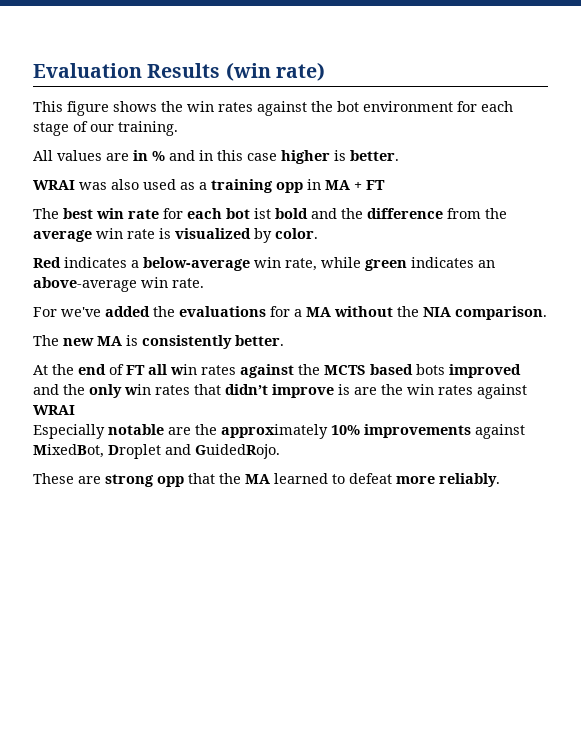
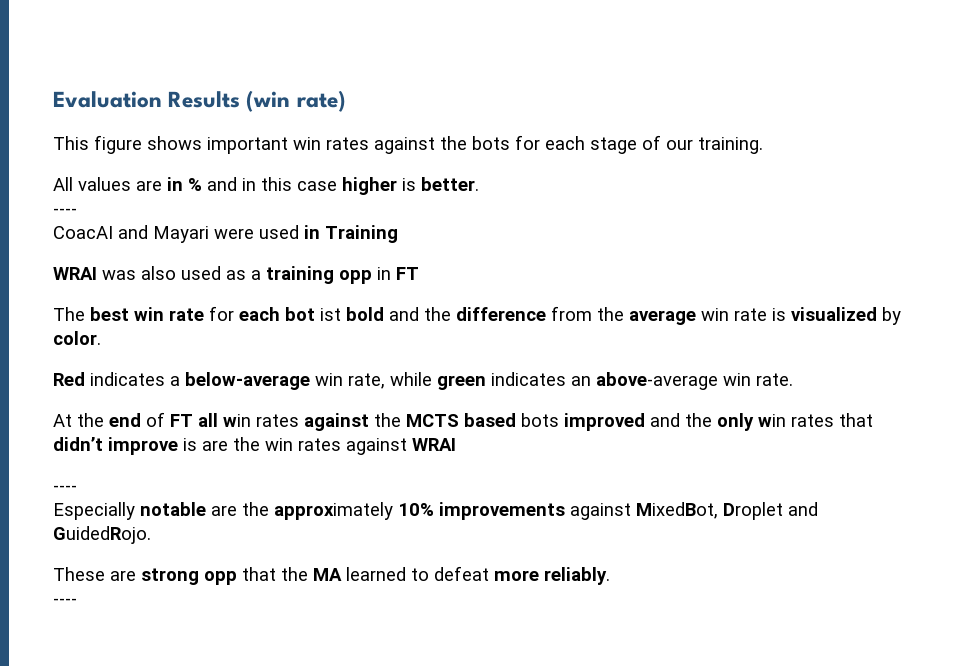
[161,101,453,116] the win rates against the bot environment -> [207,136,510,154] important win rates against the bots
(399, 155) none -> [53,208,77,215] [53,225,398,243] // ---- // CoacAI and Mayari were used in Training
[325,180,362,190] MA + -> (391, 273) none
[33,306,547,320] [33,335,284,349] // For we've added the evaluations for a MA without the NIA comparison. // The new MA is consistently better. -> (793, 379) none
(75, 410) none -> [53,485,77,492] // ----
(500, 480) none -> [53,598,77,605] // ----

